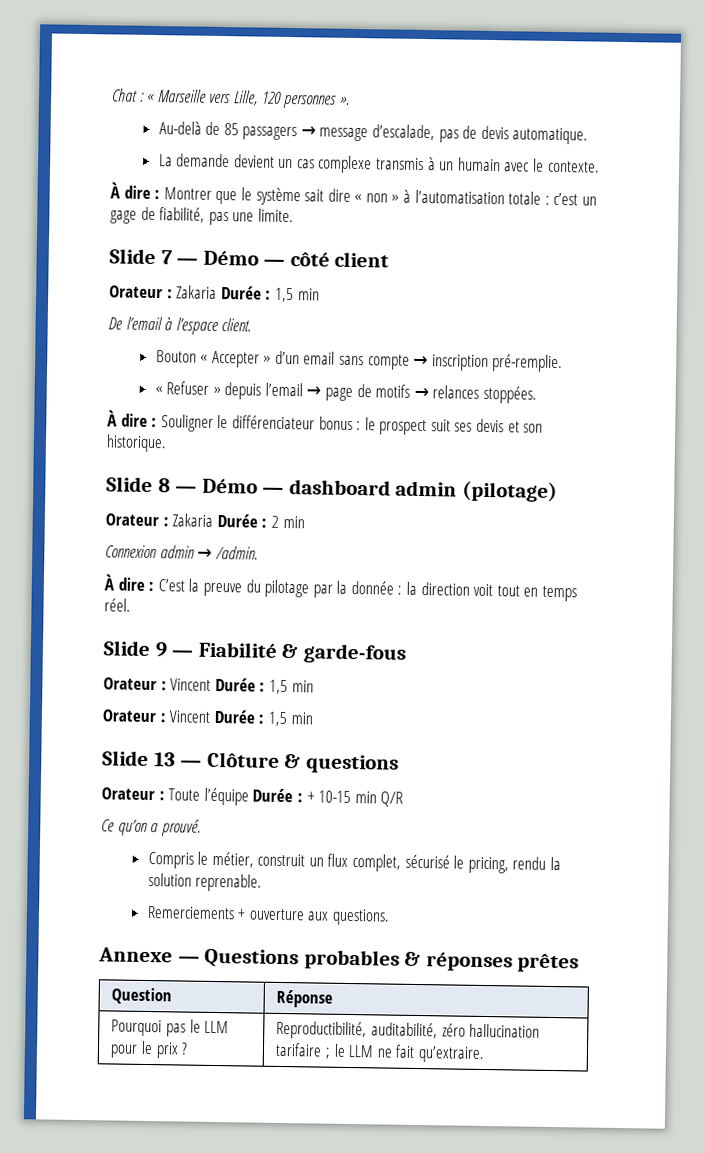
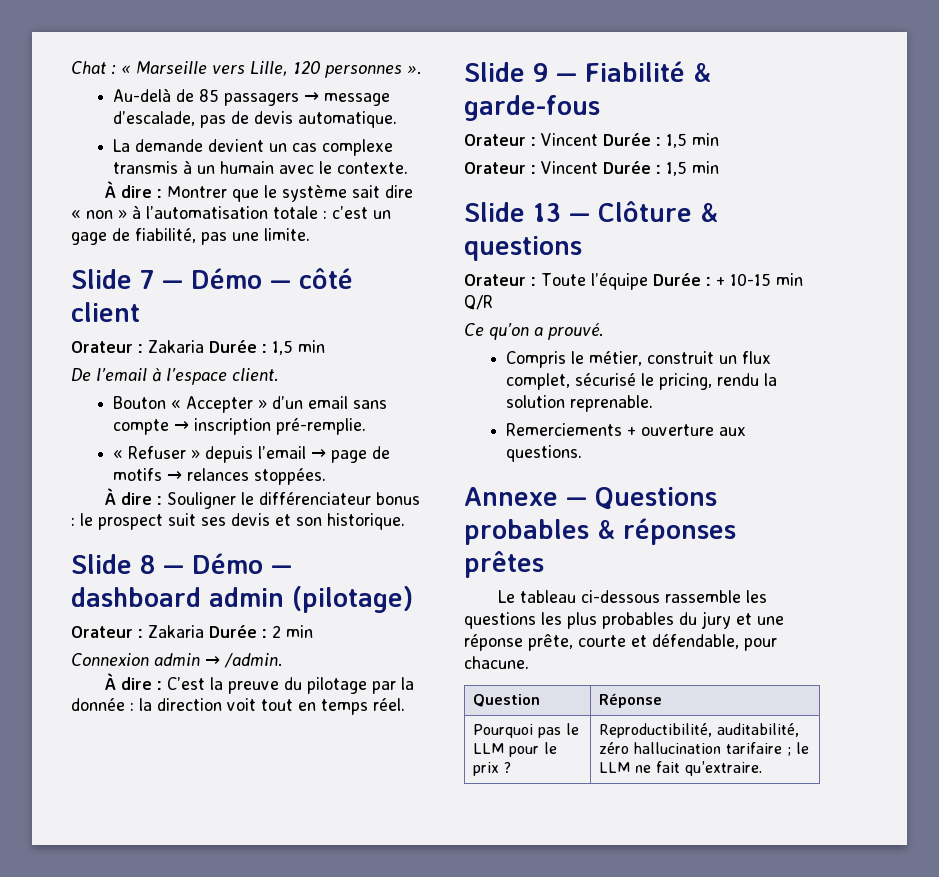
(580, 963) none -> [498,590,768,603] [464,611,784,629] [464,634,777,651] [464,656,529,669] // Le tableau ci-dessous rassemble les questions les plus probables du jury et une réponse prête, courte et défendable, pour chacune.

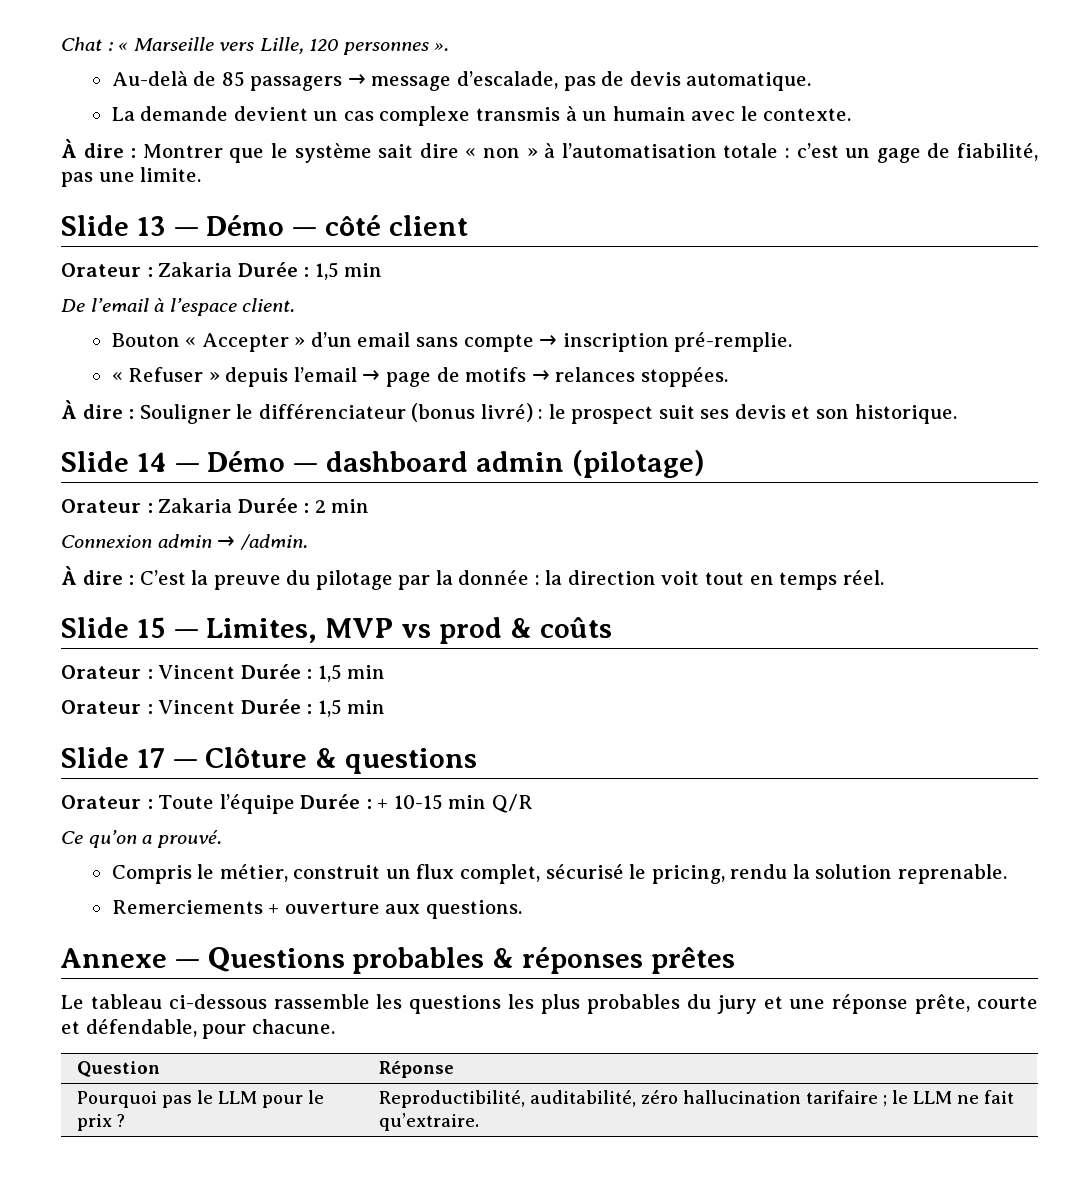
[140,270,154,289] 7 -> [136,216,166,236] 13
[376,492,421,505] bonus -> [411,403,533,422] (bonus livré)
[140,555,155,574] 8 -> [136,452,167,472] 14
[533,61,711,82] [464,95,600,121] 9 — Fiabilité & garde-fous -> [136,617,612,644] 15 — Limites, MVP vs prod & coûts
[533,203,561,222] 13 -> [136,748,165,768] 17

